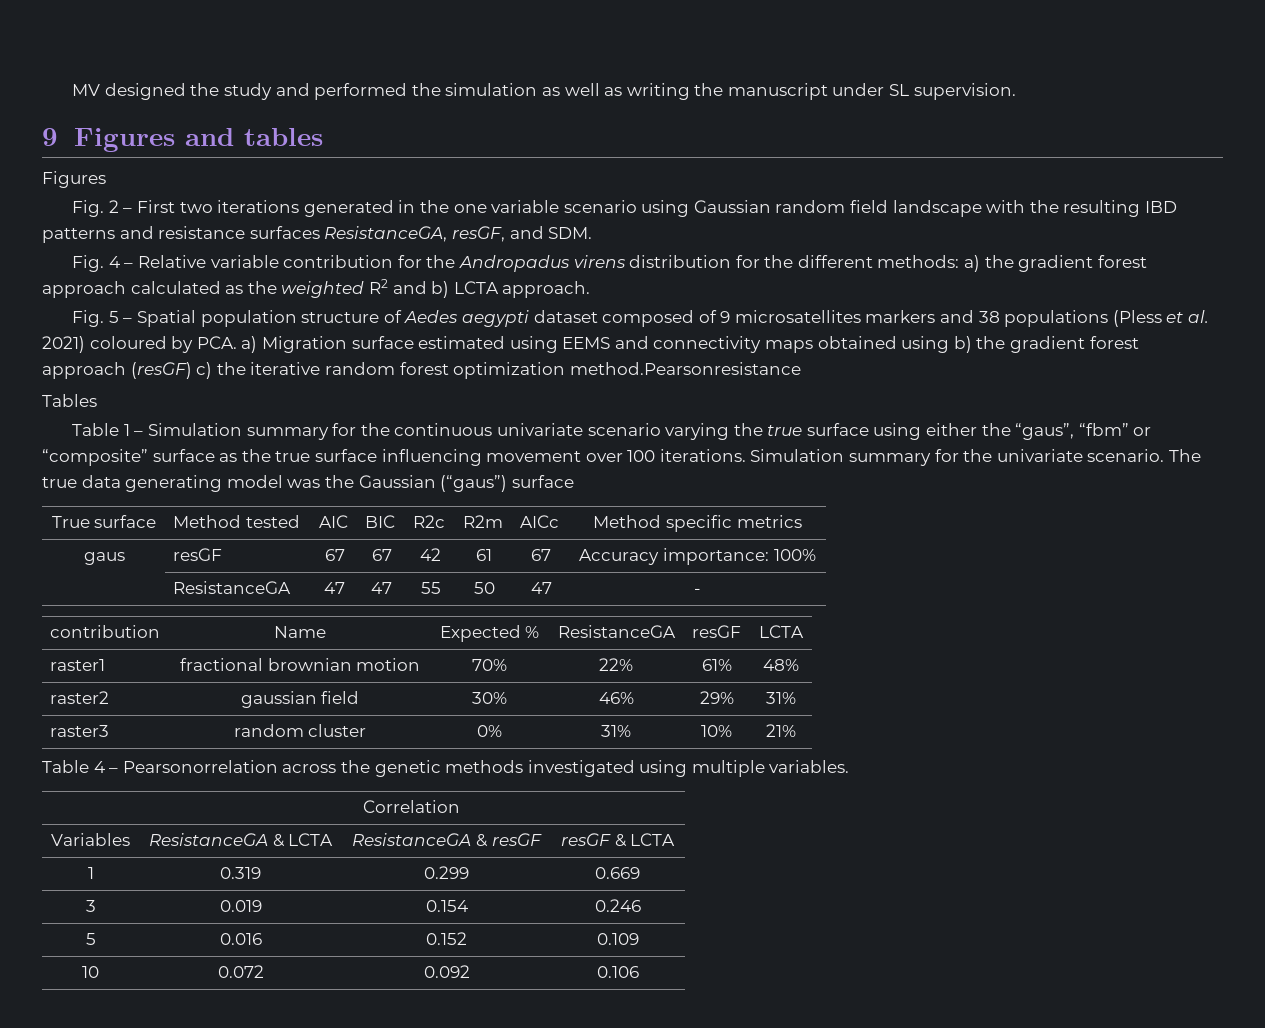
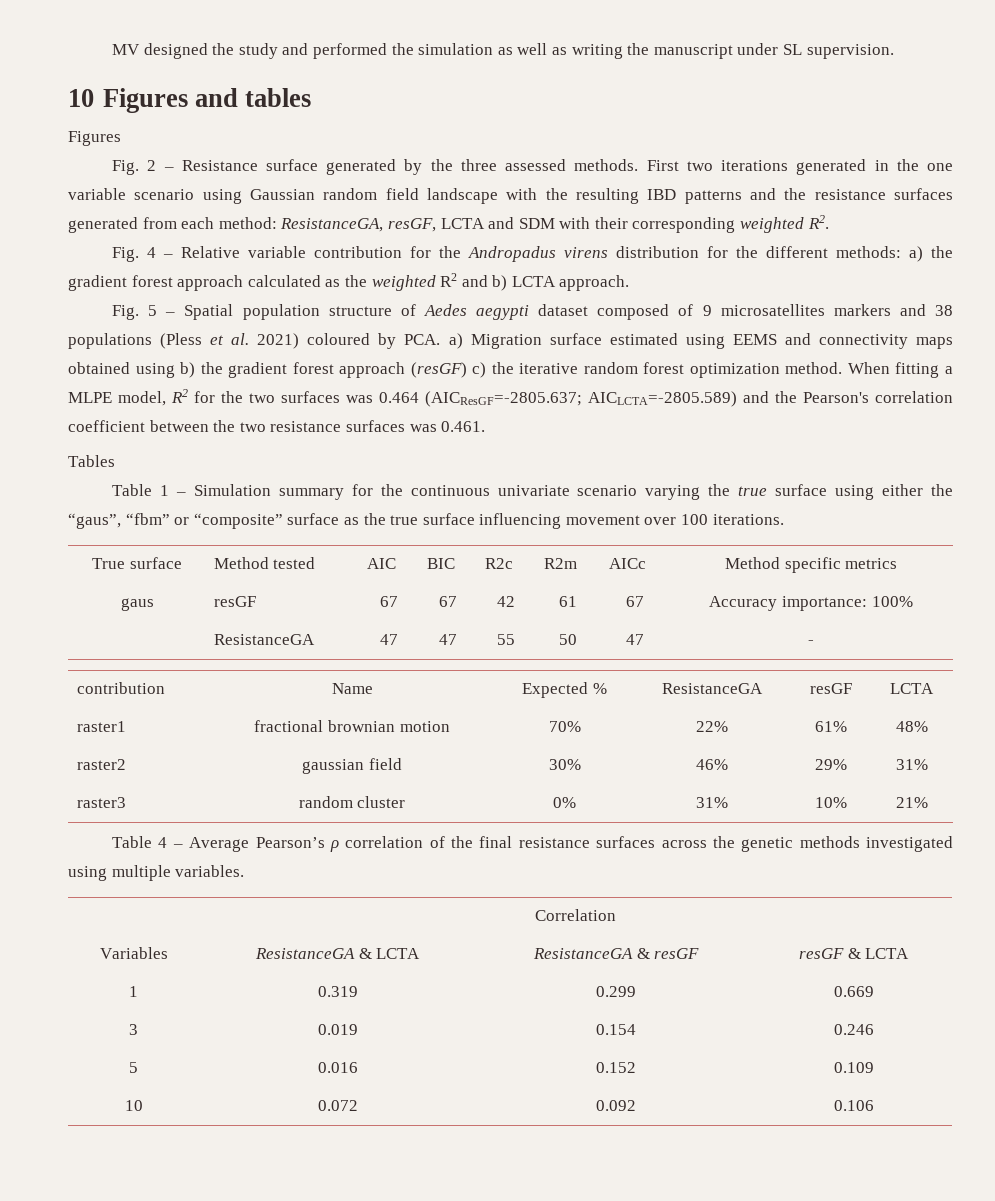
[42,128,58,146] 9 -> [68,89,94,107] 10
(133, 210) none -> [181,159,639,175] Resistance surface generated by the three assessed methods.
[158,226,593,242] resistance surfaces ResistanceGA, resGF, and SDM. -> [784,188,954,200] [68,215,829,233] the resistance surfaces generated from each method: ResistanceGA, resGF, LCTA and SDM with their corresponding weighted R2.
[569,362,801,375] method.Pearsonresistance -> [785,362,953,378] [68,389,953,407] [68,420,486,432] method. When fitting a MLPE model, R2 for the two surfaces was 0.464 (AICResGF=-2805.637; AICLCTA=-2805.589) and the Pearson's correlation coefficient between the two resistance surfaces was 0.461.
[750,449,1202,466] [42,475,574,492] Simulation summary for the univariate scenario. The true data generating model was the Gaussian (“gaus”) surface -> (784, 519) none
[122,760,278,773] Pearsonorrelation -> [189,836,656,852] Average Pearson’s ρ correlation of the final resistance surfaces

